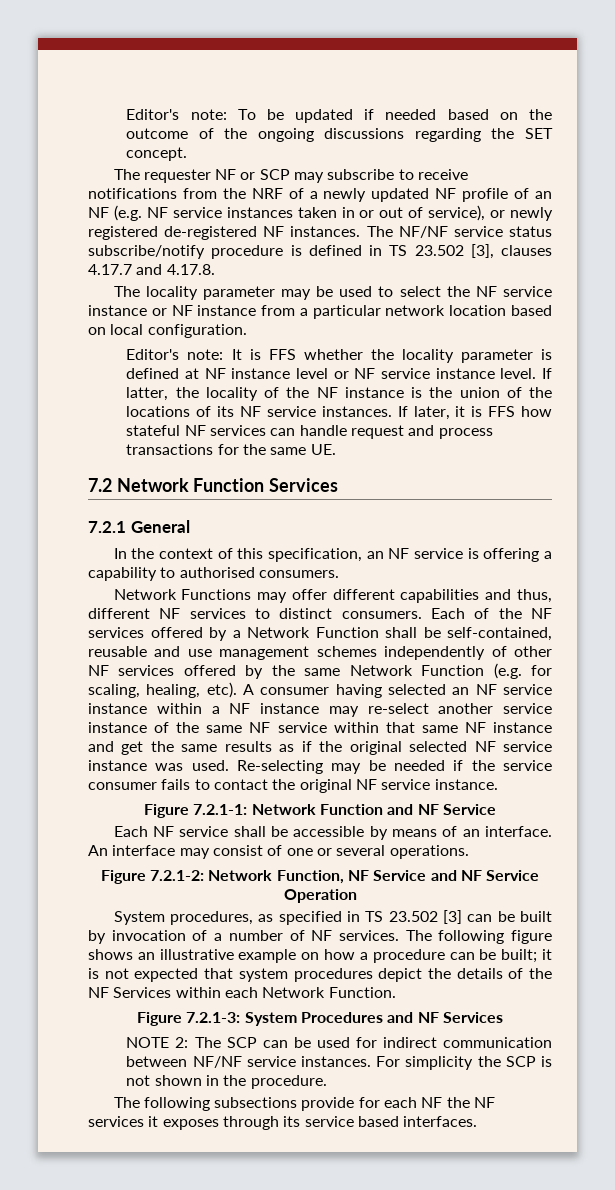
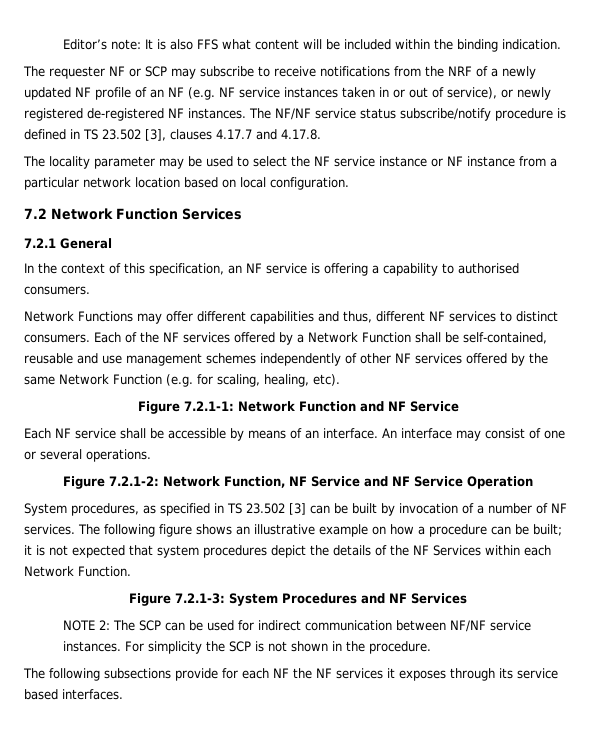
[126,109,552,123] [126,128,553,142] [126,147,188,161] Editor's note: To be updated if needed based on the outcome of the ongoing discussions regarding the SET concept. -> [63,39,562,52] Editor’s note: It is also FFS what content will be included within the binding indication.
[126,349,553,363] [126,368,552,379] [126,387,553,401] [126,406,553,420] [126,425,493,439] [126,444,336,455] // Editor's note: It is FFS whether the locality parameter is defined at NF instance level or NF service instance level. If latter, the locality of the NF instance is the union of the locations of its NF service instances. If later, it is FFS how stateful NF services can handle request and process transactions for the same UE. -> (349, 183) none
[243,684,552,698] [88,703,552,717] [88,722,552,733] [88,741,552,755] [88,760,552,774] [88,779,498,793] A consumer having selected an NF service instance within a NF instance may re-select another service instance of the same NF service within that same NF instance and get the same results as if the original selected NF service instance was used. Re-selecting may be needed if the service consumer fails to contact the original NF service instance. -> (340, 380) none

